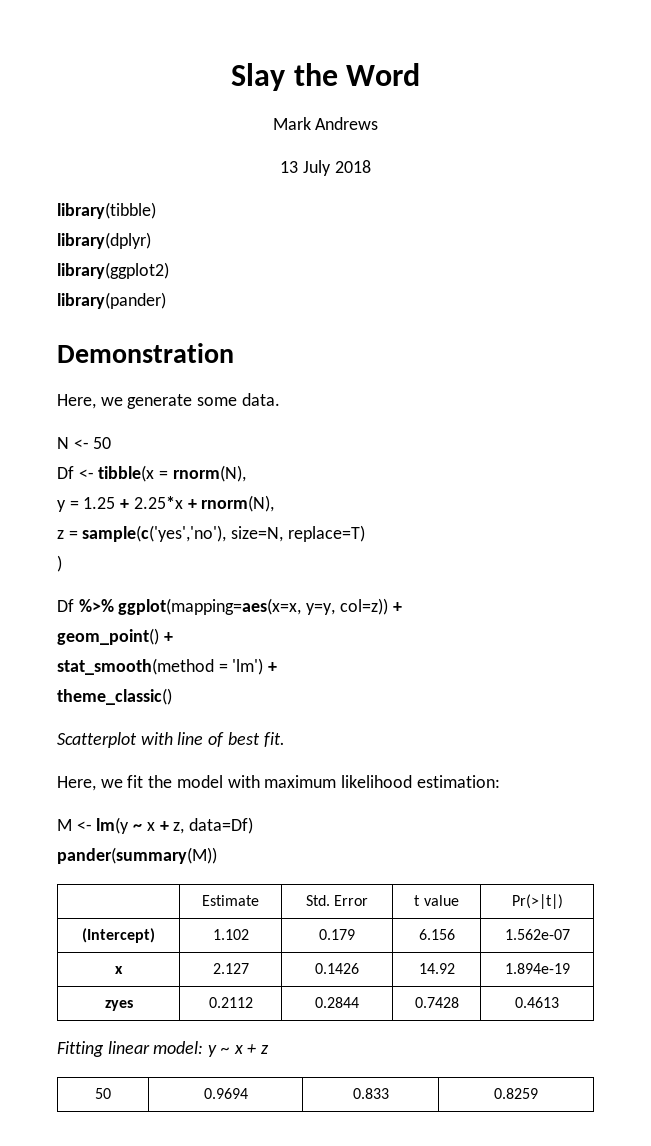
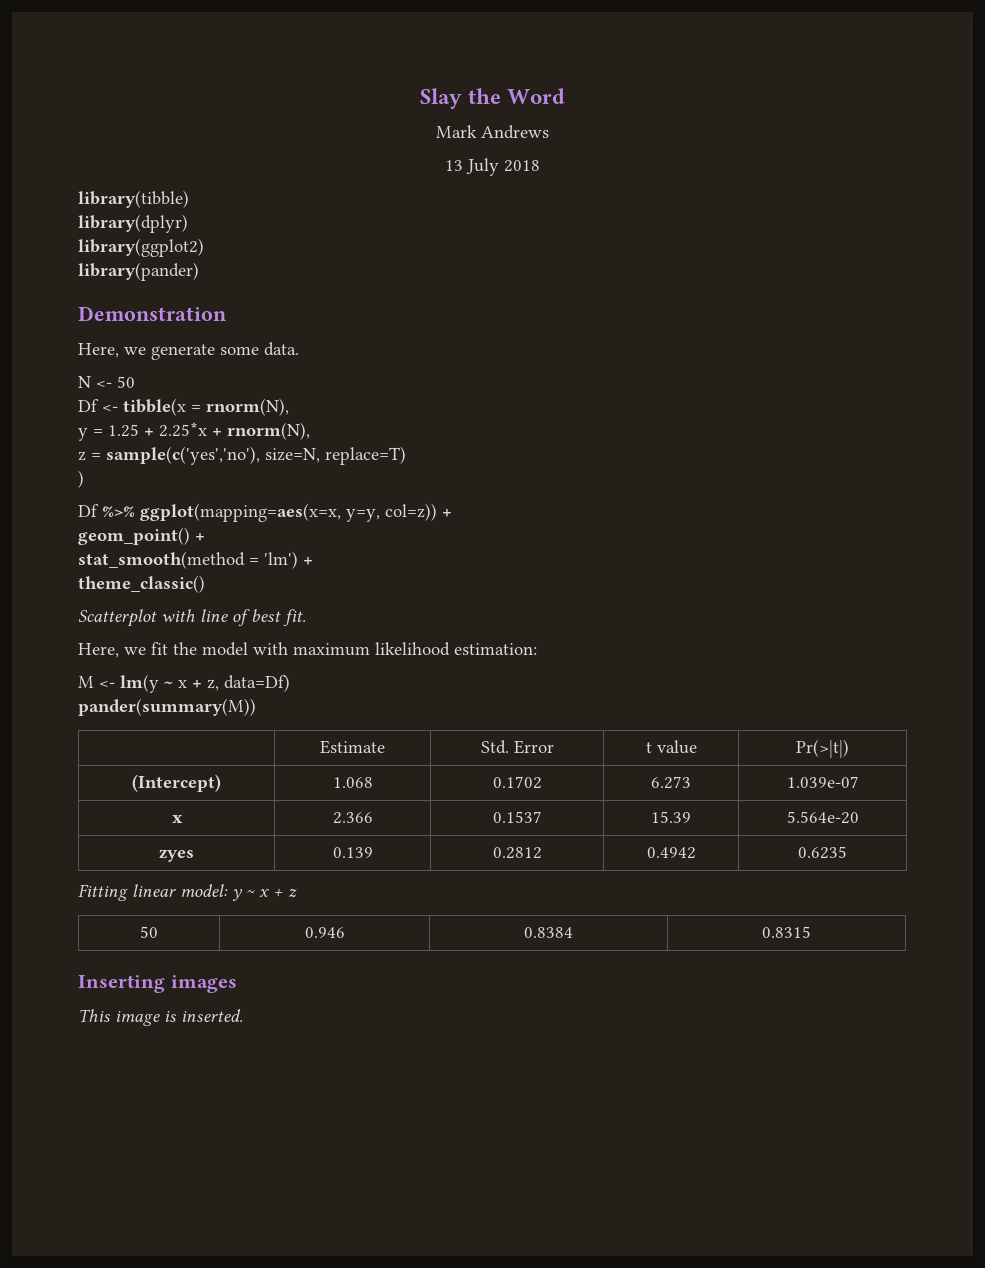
[212,929,249,940] [319,929,355,940] [418,929,455,940] [504,929,570,940] [115,966,123,974] [212,963,249,974] [315,963,359,974] [418,963,455,974] [504,963,570,974] [104,1000,133,1011] [208,997,253,1008] [315,997,359,1008] [414,997,459,1008] [515,997,559,1008] 1.102 | 0.179 | 6.156 | 1.562e-07 // x | 2.127 | 0.1426 | 14.92 | 1.894e-19 // zyes | 0.2112 | 0.2844 | 0.7428 | 0.4613 -> [332,777,373,788] [492,776,542,789] [651,776,691,789] [786,776,859,788] [171,815,183,823] [332,812,373,824] [492,811,542,823] [651,811,691,823] [786,811,859,824] [159,849,194,862] [332,847,373,858] [492,847,542,859] [646,847,696,859] [798,846,847,859] 1.068 | 0.1702 | 6.273 | 1.039e-07 // x | 2.366 | 0.1537 | 15.39 | 5.564e-20 // zyes | 0.139 | 0.2812 | 0.4942 | 0.6235
[203,1088,248,1099] [352,1088,389,1099] [494,1088,538,1099] 0.9694 | 0.833 | 0.8259 -> [304,927,345,938] [524,927,573,938] [762,926,811,938] [78,975,237,993] [78,1009,243,1026] 0.946 | 0.8384 | 0.8315 // Inserting images // This image is inserted.

